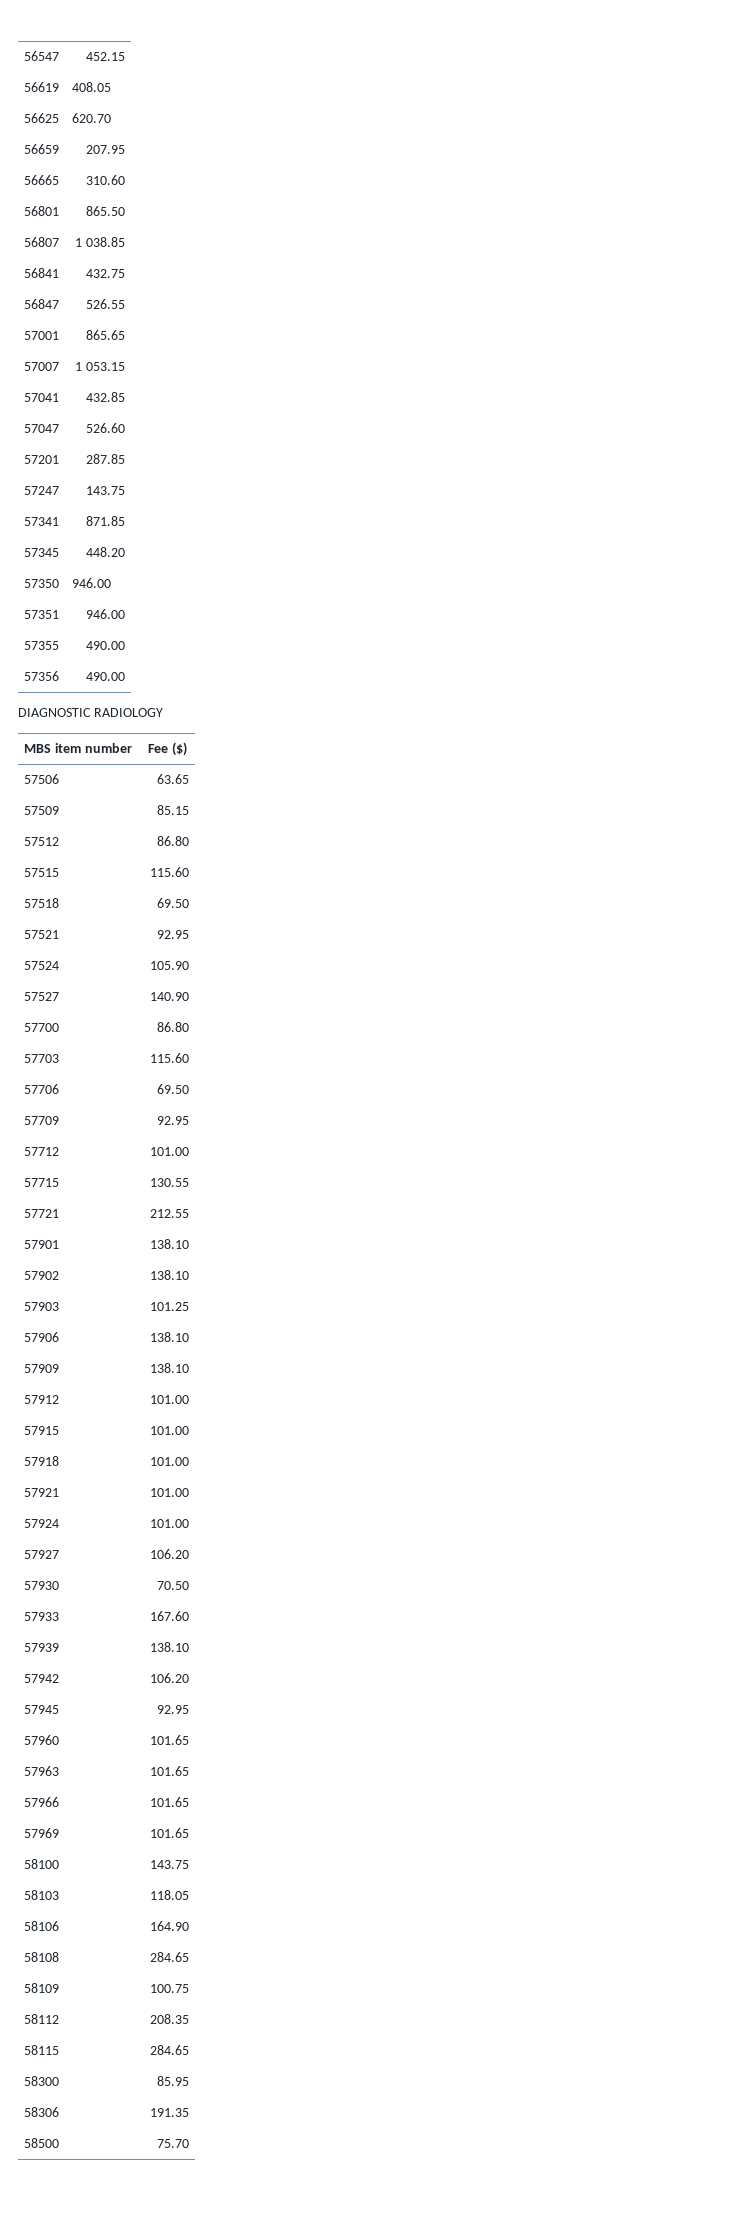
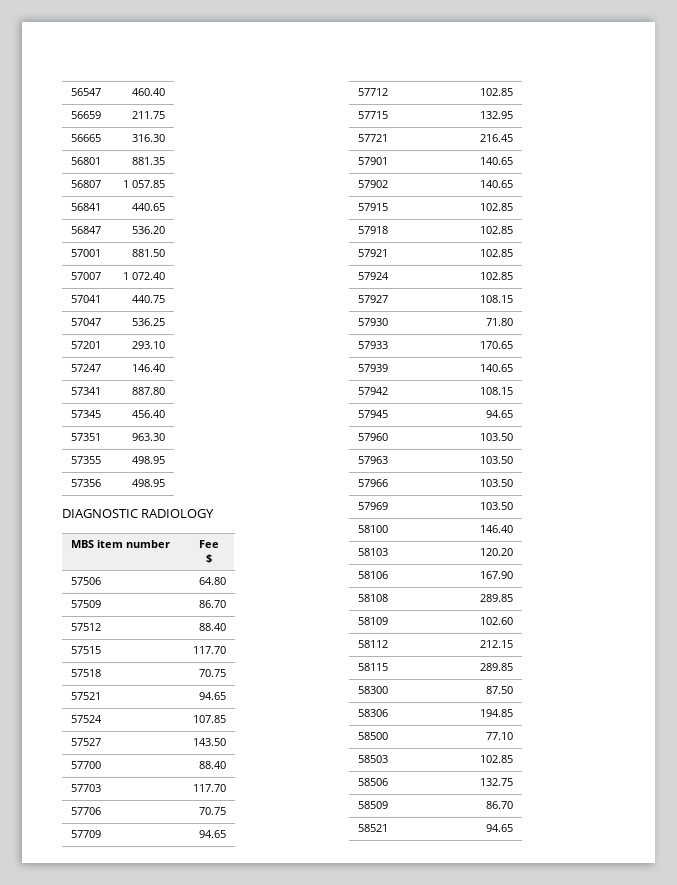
[85,52,125,61] [24,82,60,92] [72,82,112,92] [24,113,60,123] [72,113,112,123] 452.15 // 56619 | 408.05 // 56625 | 620.70 -> [131,88,165,96] 460.40
[85,145,125,154] 207.95 -> [131,111,165,119] 211.75
[85,175,125,185] 310.60 -> [131,134,165,142] 316.30
[85,206,125,216] 865.50 -> [131,157,165,165] 881.35
[85,237,125,247] 038.85 -> [131,180,165,188] 057.85
[85,269,125,278] 432.75 -> [131,203,165,211] 440.65
[85,299,125,309] 526.55 -> [131,226,165,234] 536.20
[85,330,125,340] 865.65 -> [131,249,165,257] 881.50
[85,362,125,371] 053.15 -> [131,272,165,280] 072.40
[85,392,125,402] 432.85 -> [131,295,165,303] 440.75
[85,423,125,433] 526.60 -> [131,318,165,326] 536.25
[85,454,125,464] 287.85 -> [131,341,165,349] 293.10
[85,486,125,495] 143.75 -> [131,364,165,372] 146.40
[85,516,125,526] 871.85 -> [131,387,165,395] 887.80
[85,547,125,557] [24,579,60,588] [72,578,112,588] 448.20 // 57350 | 946.00 -> [131,410,165,418] 456.40
[85,609,125,619] 946.00 -> [131,433,165,441] 963.30
[85,641,125,650] 490.00 -> [131,456,165,464] 498.95
[85,672,125,681] 490.00 -> [131,479,165,487] 498.95
[171,742,187,756] ($) -> [205,554,212,563] // $
[156,774,189,784] 63.65 -> [198,577,226,585] 64.80
[156,805,189,815] 85.15 -> [198,600,226,608] 86.70
[156,836,189,846] 86.80 -> [198,623,226,631] 88.40
[149,867,189,877] 115.60 -> [192,646,226,654] 117.70
[156,898,189,908] 69.50 -> [198,669,226,677] 70.75
[156,930,189,939] 92.95 -> [198,692,226,700] 94.65
[149,961,189,970] 105.90 -> [192,715,226,723] 107.85
[149,992,189,1001] 140.90 -> [192,738,226,746] 143.50
[156,1022,189,1032] 86.80 -> [198,761,226,769] 88.40
[149,1053,189,1063] 115.60 -> [192,784,226,792] 117.70
[156,1084,189,1094] 69.50 -> [198,807,226,815] 70.75
[156,1116,189,1125] 92.95 -> [198,830,226,838] 94.65
[149,1147,189,1156] 101.00 -> [479,88,513,96] 102.85
[149,1178,189,1187] 130.55 -> [479,111,513,119] 132.95
[149,1209,189,1218] 212.55 -> [479,134,513,142] 216.45
[149,1239,189,1249] 138.10 -> [479,157,513,165] 140.65
[149,1270,189,1280] [24,1302,60,1311] [149,1302,189,1311] [24,1332,60,1342] [149,1332,189,1342] [24,1364,60,1373] [149,1363,189,1373] [24,1395,60,1404] [149,1395,189,1404] 138.10 // 57903 | 101.25 // 57906 | 138.10 // 57909 | 138.10 // 57912 | 101.00 -> [479,180,513,188] 140.65
[149,1426,189,1435] 101.00 -> [479,203,513,211] 102.85
[149,1457,189,1466] 101.00 -> [479,226,513,234] 102.85
[149,1488,189,1497] 101.00 -> [479,249,513,257] 102.85
[149,1519,189,1528] 101.00 -> [479,272,513,280] 102.85
[149,1549,189,1559] 106.20 -> [479,295,513,303] 108.15
[156,1581,189,1590] 70.50 -> [485,318,513,326] 71.80
[149,1611,189,1621] 167.60 -> [479,341,513,349] 170.65
[149,1642,189,1652] 138.10 -> [479,364,513,372] 140.65
[149,1673,189,1683] 106.20 -> [479,387,513,395] 108.15
[156,1705,189,1714] 92.95 -> [485,410,513,418] 94.65
[149,1735,189,1745] 101.65 -> [479,433,513,441] 103.50
[149,1766,189,1776] 101.65 -> [479,456,513,464] 103.50
[149,1797,189,1807] 101.65 -> [479,479,513,487] 103.50
[149,1828,189,1838] 101.65 -> [479,502,513,510] 103.50
[149,1860,189,1869] 143.75 -> [479,525,513,533] 146.40
[149,1890,189,1900] 118.05 -> [479,548,513,556] 120.20
[149,1921,189,1931] 164.90 -> [479,571,513,579] 167.90
[149,1952,189,1962] 284.65 -> [479,594,513,602] 289.85
[149,1984,189,1993] 100.75 -> [479,617,513,625] 102.60
[149,2014,189,2024] 208.35 -> [479,640,513,648] 212.15
[149,2045,189,2055] 284.65 -> [479,663,513,671] 289.85
[156,2076,189,2086] 85.95 -> [485,686,513,694] 87.50
[149,2108,189,2117] 191.35 -> [479,709,513,717] 194.85
[156,2139,189,2148] 75.70 -> [485,732,513,740] [358,755,389,763] [479,755,513,763] [358,778,389,786] [479,778,513,786] [358,801,389,809] [485,801,513,809] [358,824,389,832] [485,824,513,832] 77.10 // 58503 | 102.85 // 58506 | 132.75 // 58509 | 86.70 // 58521 | 94.65

